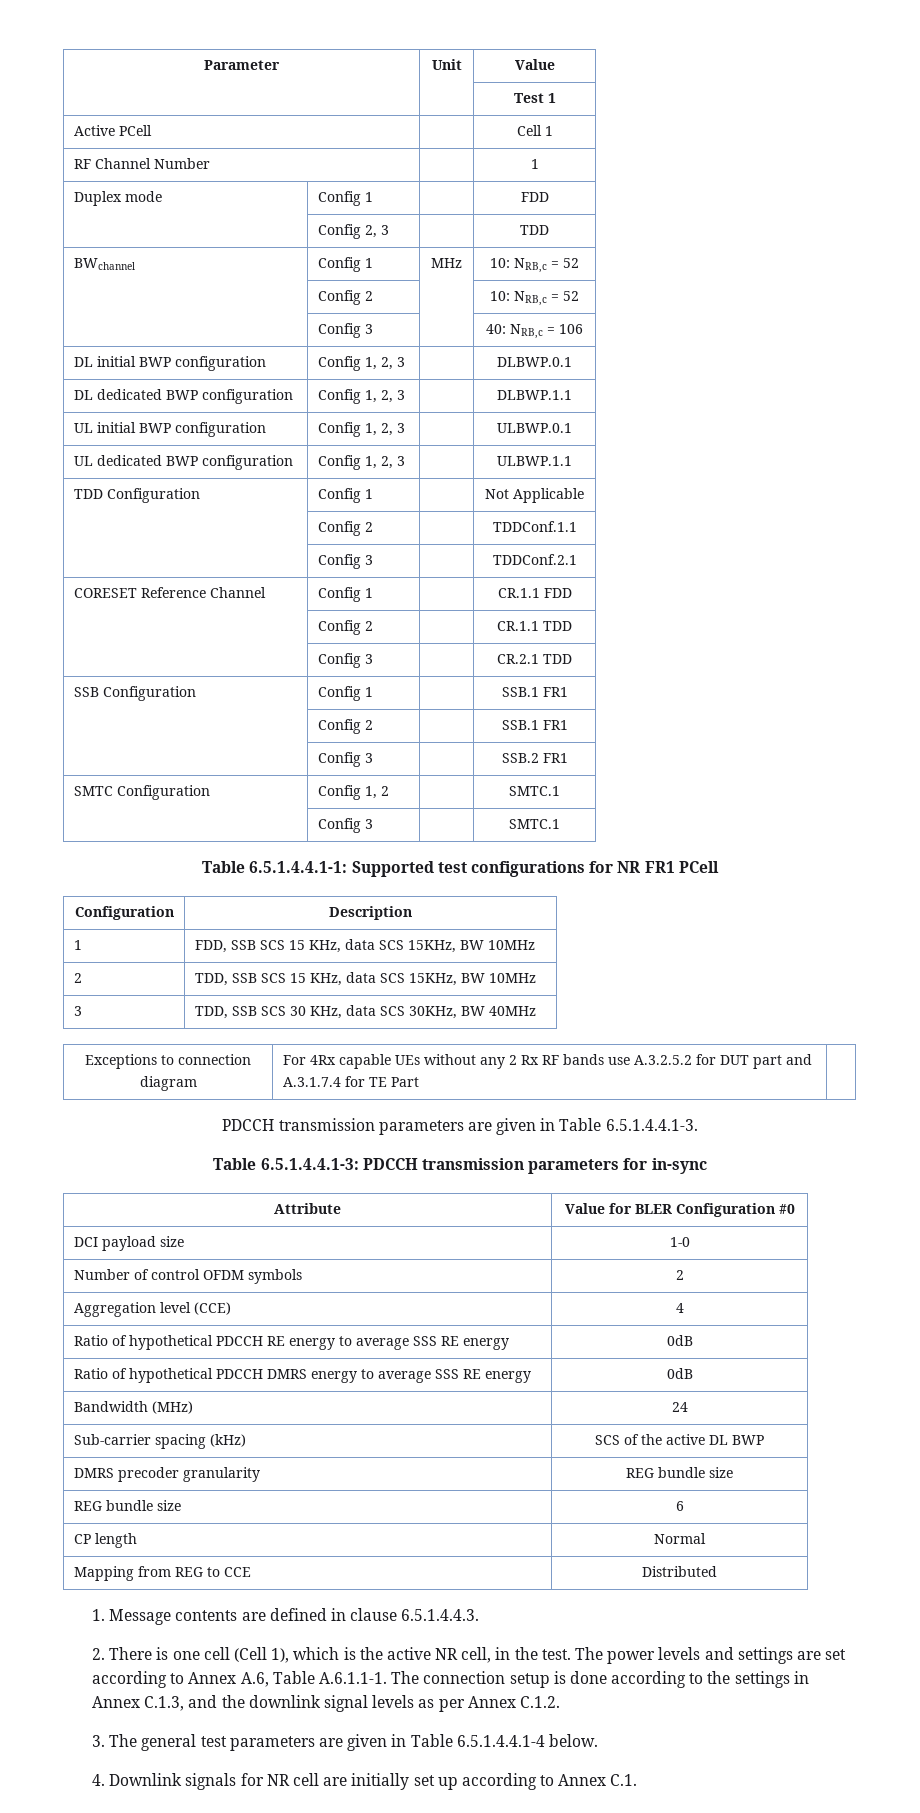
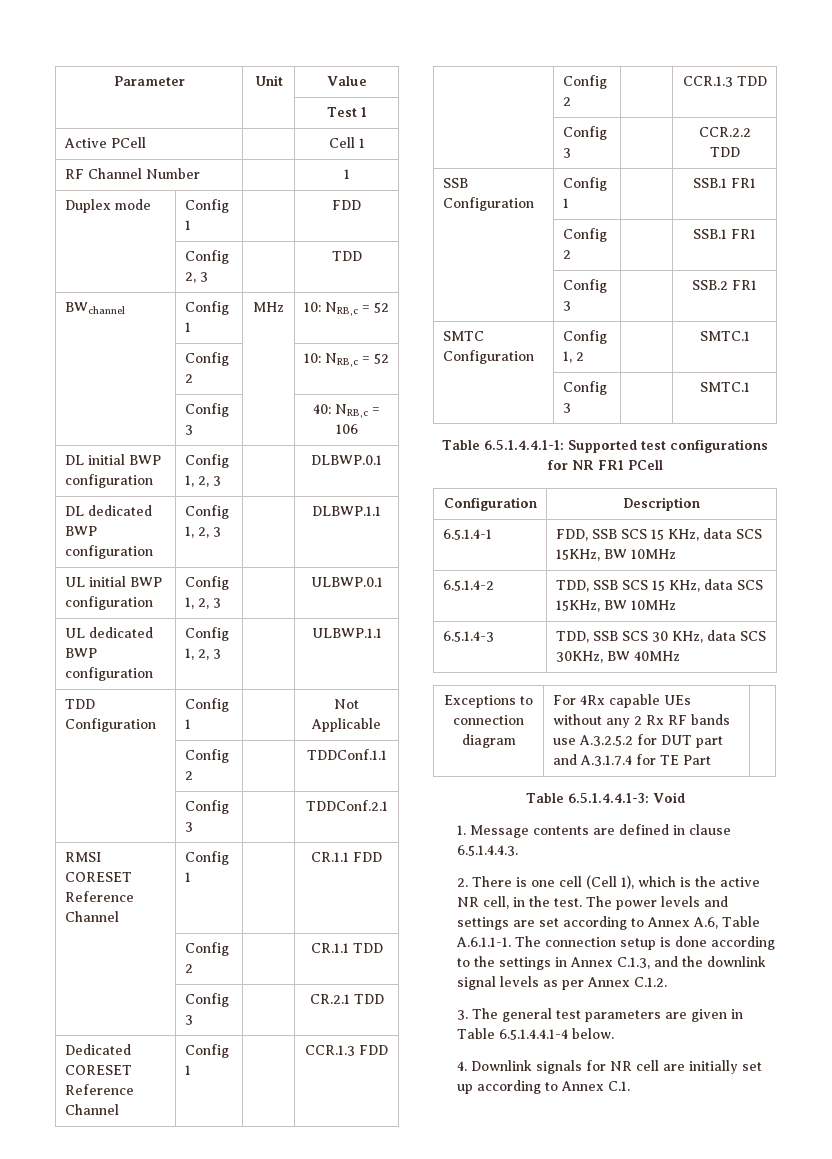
(577, 559) none -> [64,852,101,862] RMSI
(572, 659) none -> [64,1044,131,1055] [64,1065,132,1075] [64,1084,134,1095] [64,1104,119,1115] [184,1044,229,1058] [184,1065,191,1075] [305,1045,388,1056] [562,75,607,89] [562,97,571,106] [682,76,767,87] [562,126,607,140] [562,148,571,158] [698,127,751,137] [709,147,740,157] // Dedicated CORESET Reference Channel | Config 1 | | CCR.1.3 FDD // | Config 2 | | CCR.1.3 TDD // | Config 3 | | CCR.2.2 TDD
[73,940,82,950] 1 -> [442,529,492,540] 6.5.1.4-1
[73,973,82,983] 2 -> [442,580,494,591] 6.5.1.4-2
[73,1006,82,1016] 3 -> [442,631,494,642] 6.5.1.4-3
[222,1118,698,1135] [213,1158,707,1174] [274,1203,341,1214] [564,1203,795,1217] [73,1236,184,1251] [669,1237,690,1247] [73,1269,302,1284] [675,1270,684,1280] [73,1302,231,1317] [675,1303,684,1313] [73,1335,509,1350] [666,1335,693,1346] [73,1368,531,1383] [666,1368,693,1379] [73,1401,193,1414] [671,1402,688,1412] [73,1434,246,1449] [595,1434,764,1445] [73,1467,260,1482] [626,1467,733,1478] [73,1500,181,1511] [675,1501,684,1511] [73,1533,137,1548] [654,1533,706,1544] [73,1566,251,1581] [642,1566,717,1577] PDCCH transmission parameters are given in Table 6.5.1.4.4.1-3. // Table 6.5.1.4.4.1-3: PDCCH transmission parameters for in-sync // Attribute | Value for BLER Configuration #0 // DCI payload size | 1-0 // Number of control OFDM symbols | 2 // Aggregation level (CCE) | 4 // Ratio of hypothetical PDCCH RE energy to average SSS RE energy | 0dB // Ratio of hypothetical PDCCH DMRS energy to average SSS RE energy | 0dB // Bandwidth (MHz) | 24 // Sub-carrier spacing (kHz) | SCS of the active DL BWP // DMRS precoder granularity | REG bundle size // REG bundle size | 6 // CP length | Normal // Mapping from REG to CCE | Distributed -> [525,792,685,803] Table 6.5.1.4.4.1-3: Void

